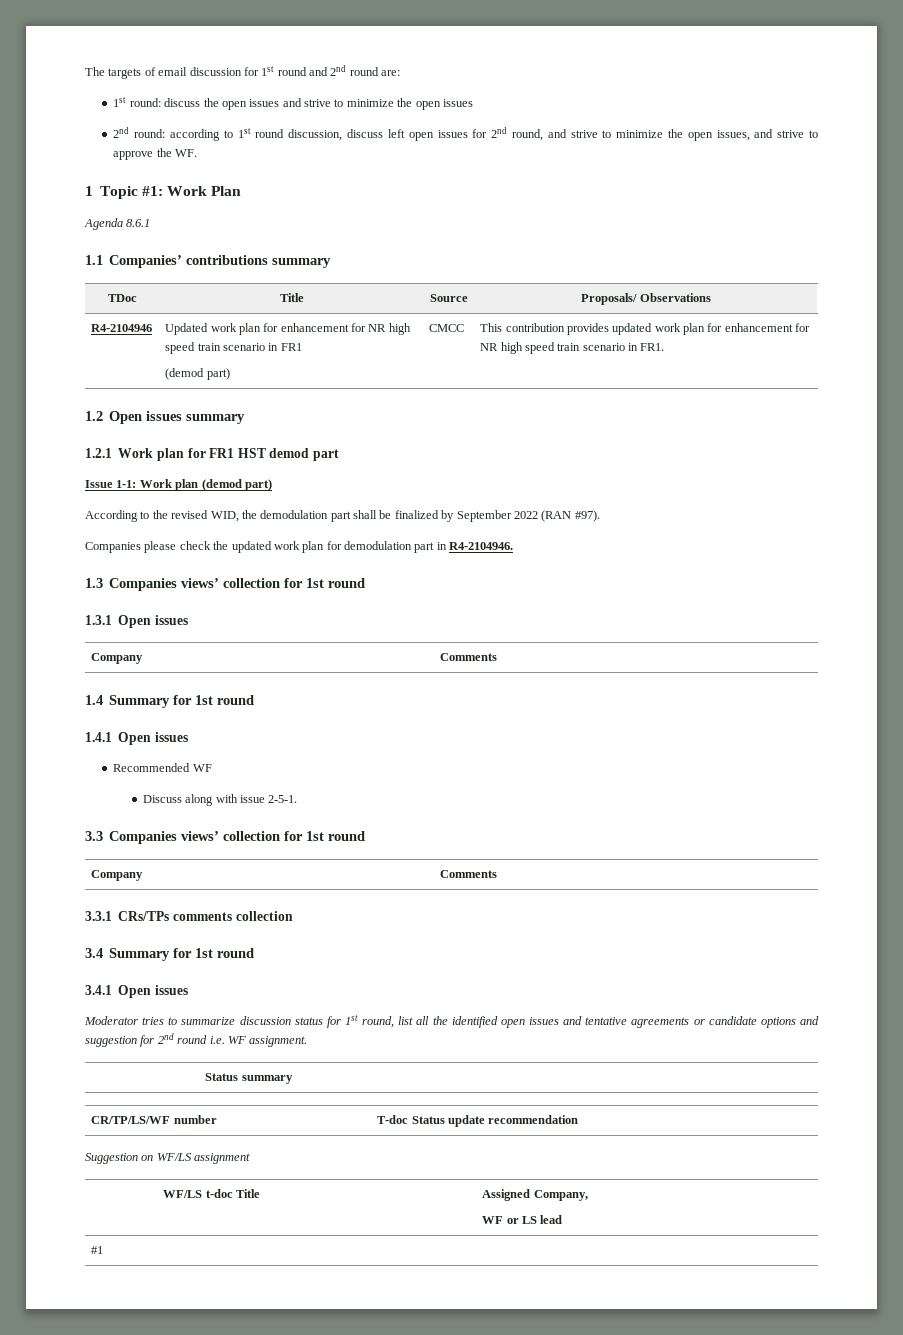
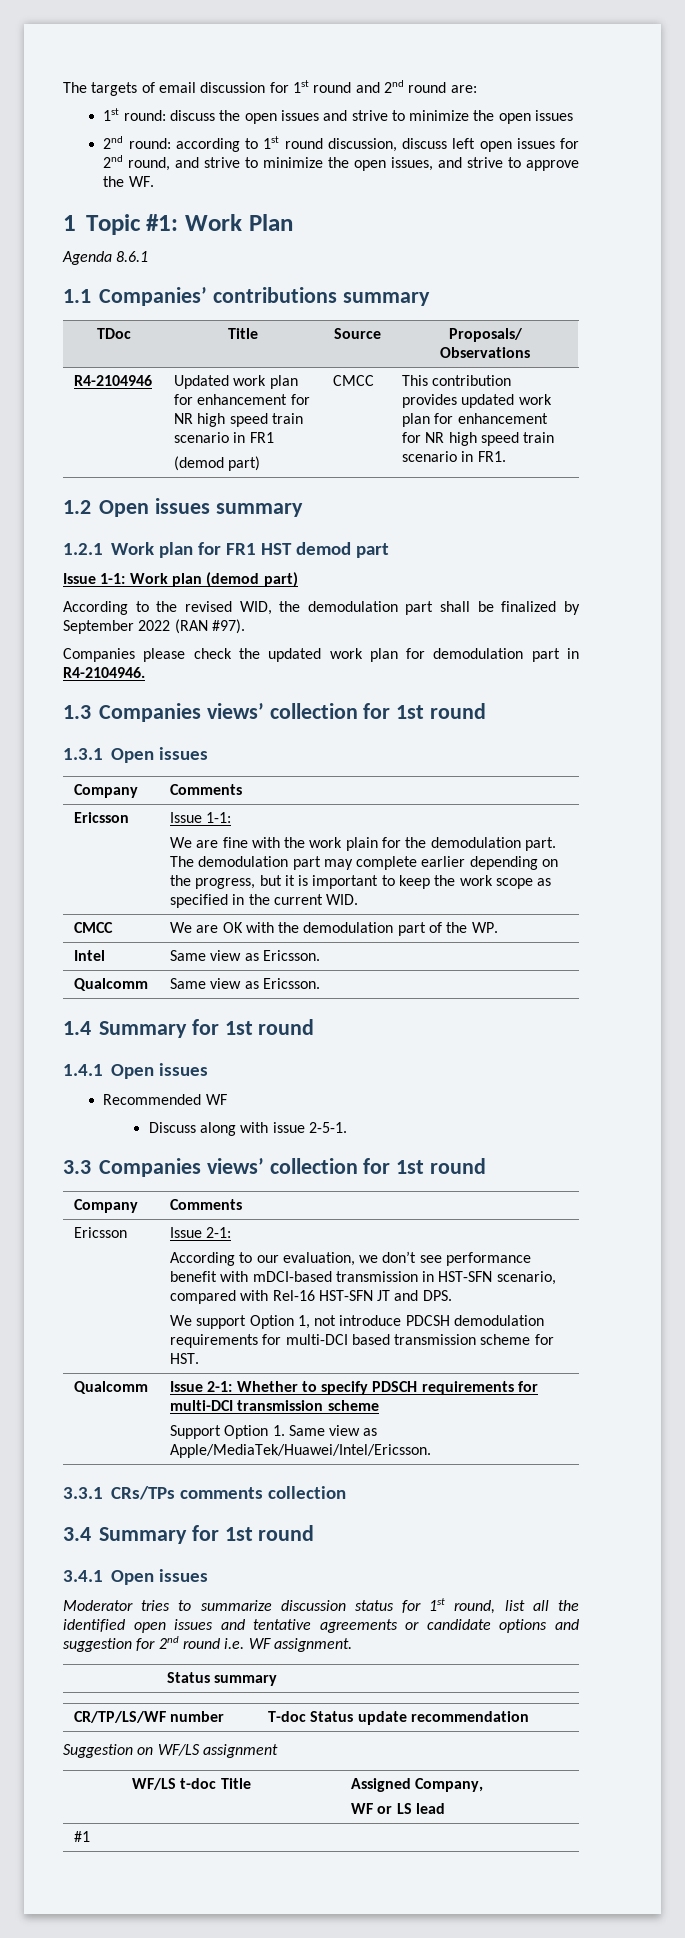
(498, 657) none -> [73,812,129,823] [169,812,232,823] [169,837,557,851] [169,856,559,870] [169,875,552,889] [169,894,359,908] [73,922,113,933] [169,922,498,936] [73,950,105,961] [169,950,320,961] [73,978,148,991] [169,978,320,989] // Ericsson | Issue 1-1: // We are fine with the work plain for the demodulation part. The demodulation part may complete earlier depending on the progress, but it is important to keep the work scope as specified in the current WID. // CMCC | We are OK with the demodulation part of the WP. // Intel | Same view as Ericsson. // Qualcomm | Same view as Ericsson.
(498, 874) none -> [73,1227,127,1238] [169,1227,232,1238] [169,1251,532,1266] [169,1271,556,1285] [169,1290,452,1304] [169,1315,545,1329] [169,1334,554,1348] [169,1353,199,1364] [73,1381,148,1394] [169,1381,539,1395] [169,1400,379,1411] [169,1425,378,1439] [169,1444,431,1458] // Ericsson | Issue 2-1: // According to our evaluation, we don’t see performance benefit with mDCI-based transmission in HST-SFN scenario, compared with Rel-16 HST-SFN JT and DPS. // We support Option 1, not introduce PDCSH demodulation requirements for multi-DCI based transmission scheme for HST. // Qualcomm | Issue 2-1: Whether to specify PDSCH requirements for multi-DCI transmission scheme // Support Option 1. Same view as Apple/MediaTek/Huawei/Intel/Ericsson.

